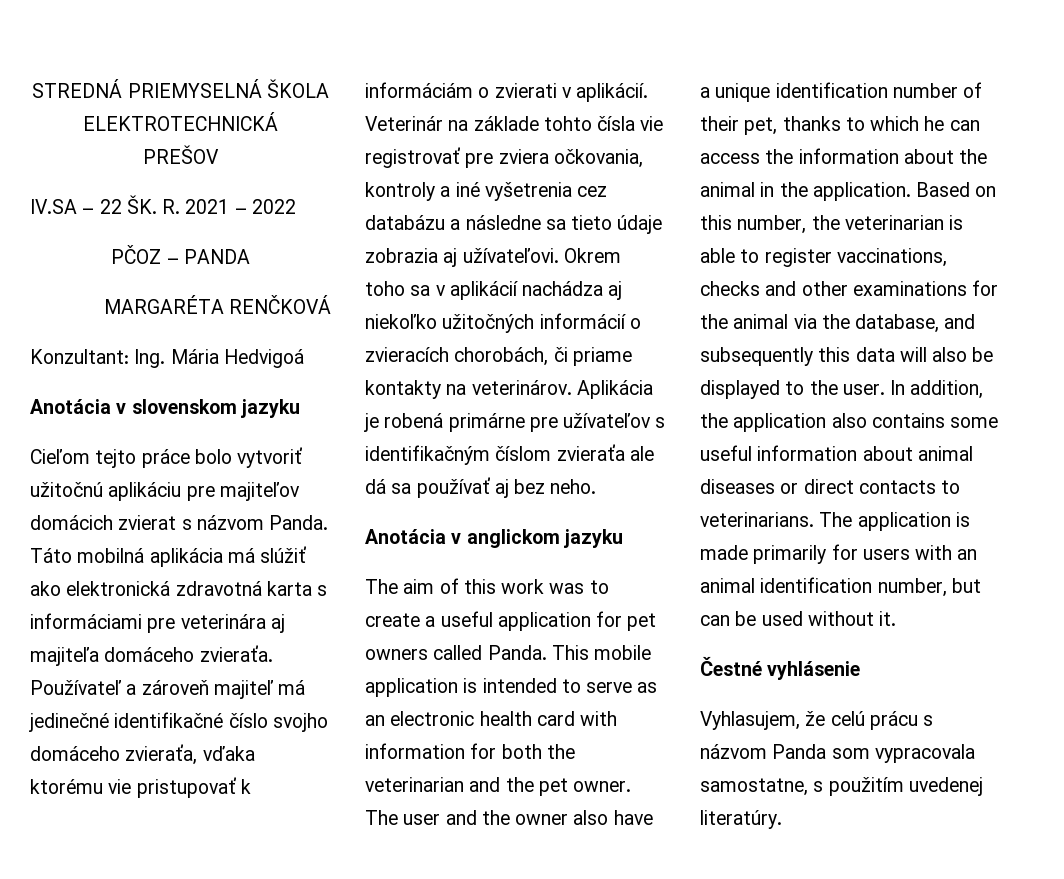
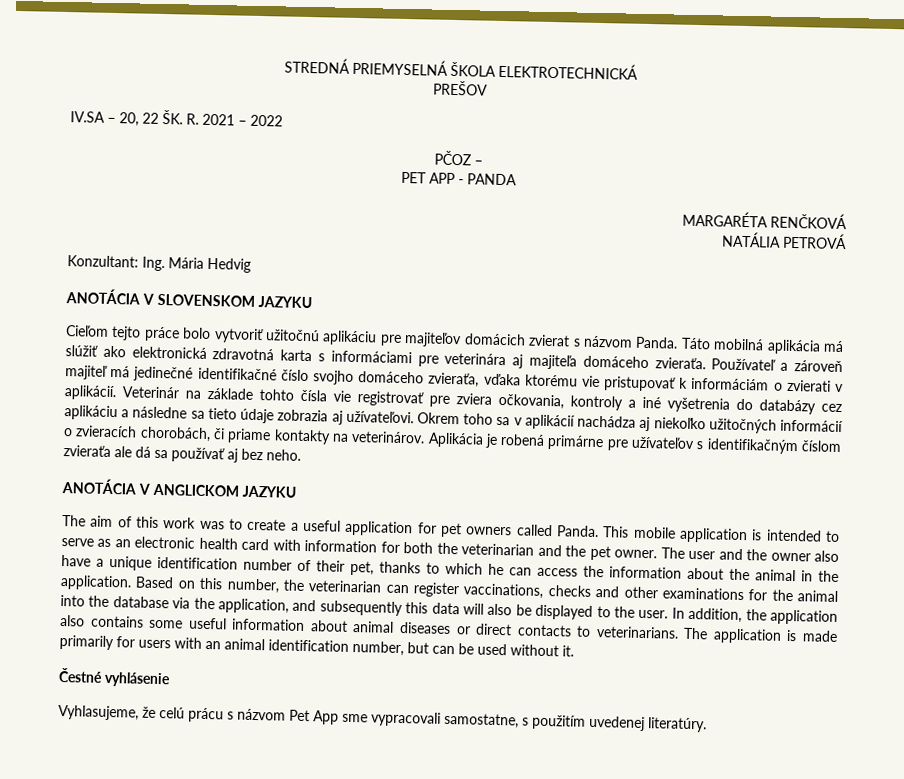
(95, 211) none -> [119,112,139,127] 20,
(179, 261) none -> [400,171,464,185] // PET APP -
(331, 304) none -> [722,231,847,250] // NATÁLIA PETROVÁ
[223,349,304,368] [30,399,300,418] Hedvigoá // Anotácia v slovenskom jazyku -> [207,257,251,273] [65,288,312,309] Hedvig // ANOTÁCIA V SLOVENSKOM JAZYKU
[577,186,608,197] [365,215,445,230] cez databázu -> [736,398,842,415] [64,405,118,421] do databázy cez aplikáciu
[365,529,623,548] Anotácia v anglickom jazyku -> [61,477,296,498] ANOTÁCIA V ANGLICKOM JAZYKU
[949,215,964,230] [700,248,760,263] is able to -> [385,584,409,594] can
(789, 321) none -> [60,594,169,609] into the database
[855,314,940,333] database, -> [218,598,289,614] application,
[700,711,800,730] Vyhlasujem, -> [58,704,139,721] Vyhlasujeme,
[772,744,975,763] Panda som vypracovala -> [289,709,441,727] Pet App sme vypracovali

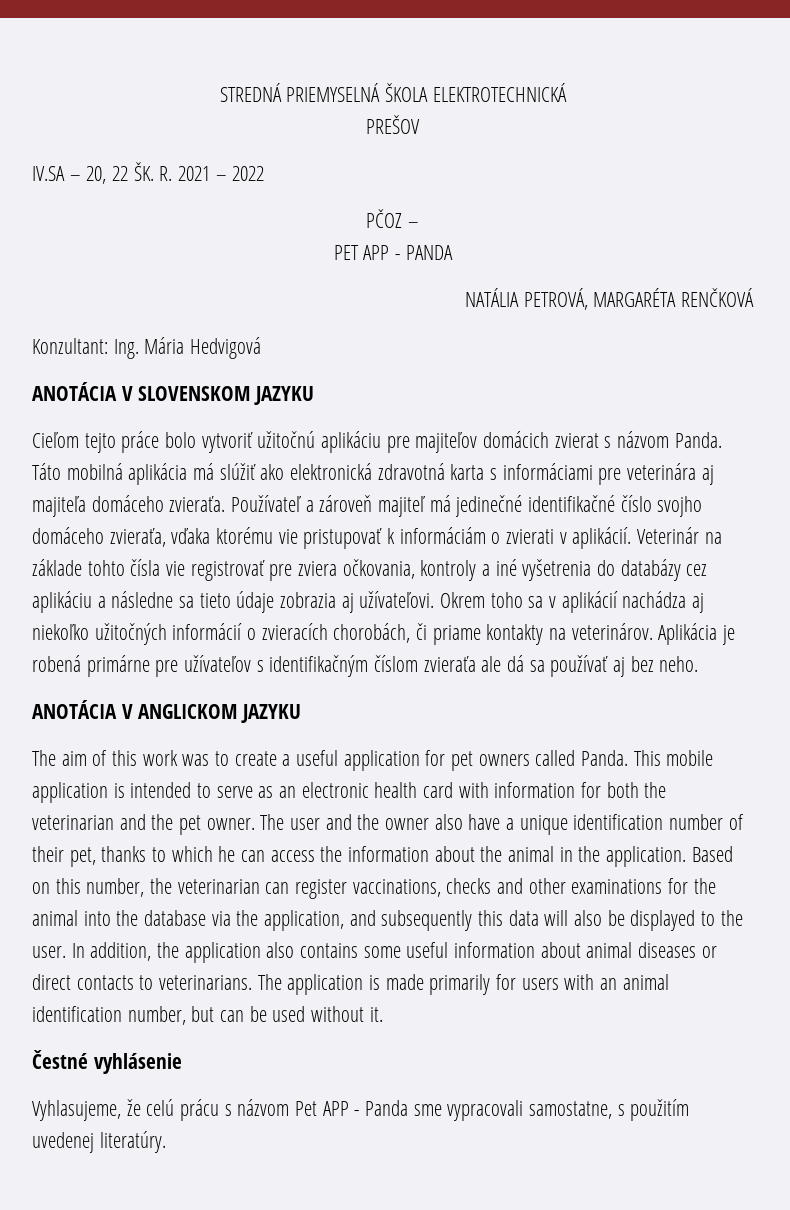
(517, 179) none -> [465,288,588,310] NATÁLIA PETROVÁ,
[722,231,847,250] // NATÁLIA PETROVÁ -> (755, 297) none
[207,257,251,273] Hedvig -> [190,337,262,359] Hedvigová
[313,710,339,725] App -> [322,1100,409,1116] APP - Panda

